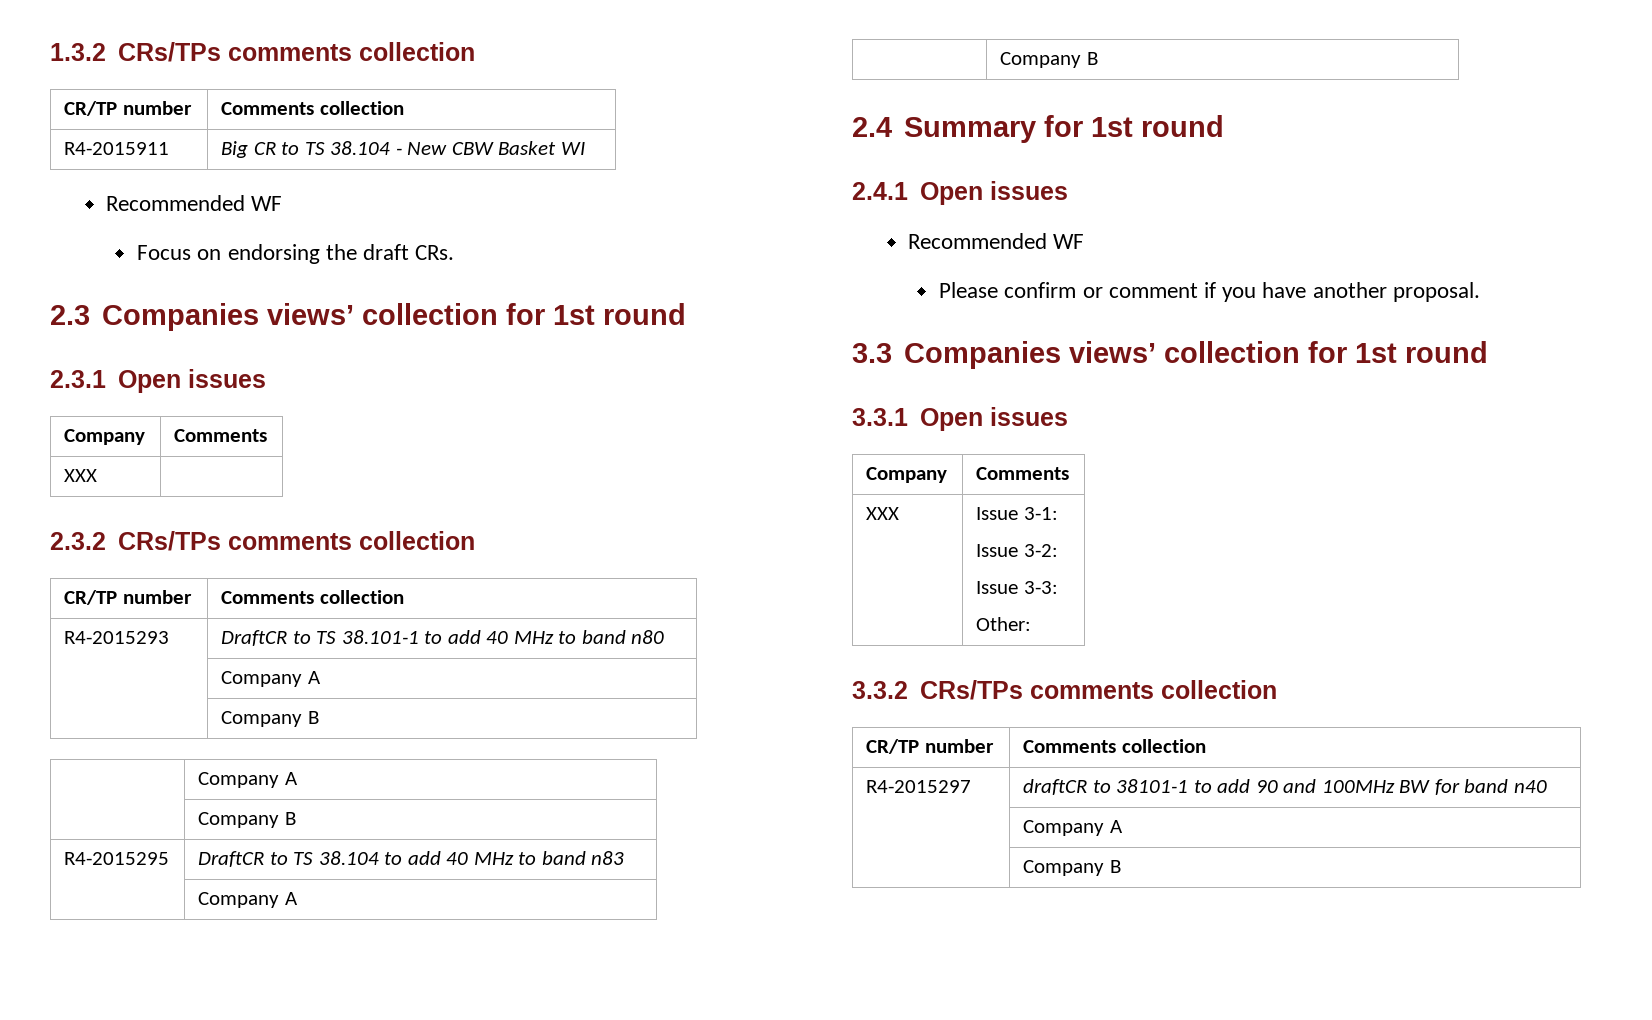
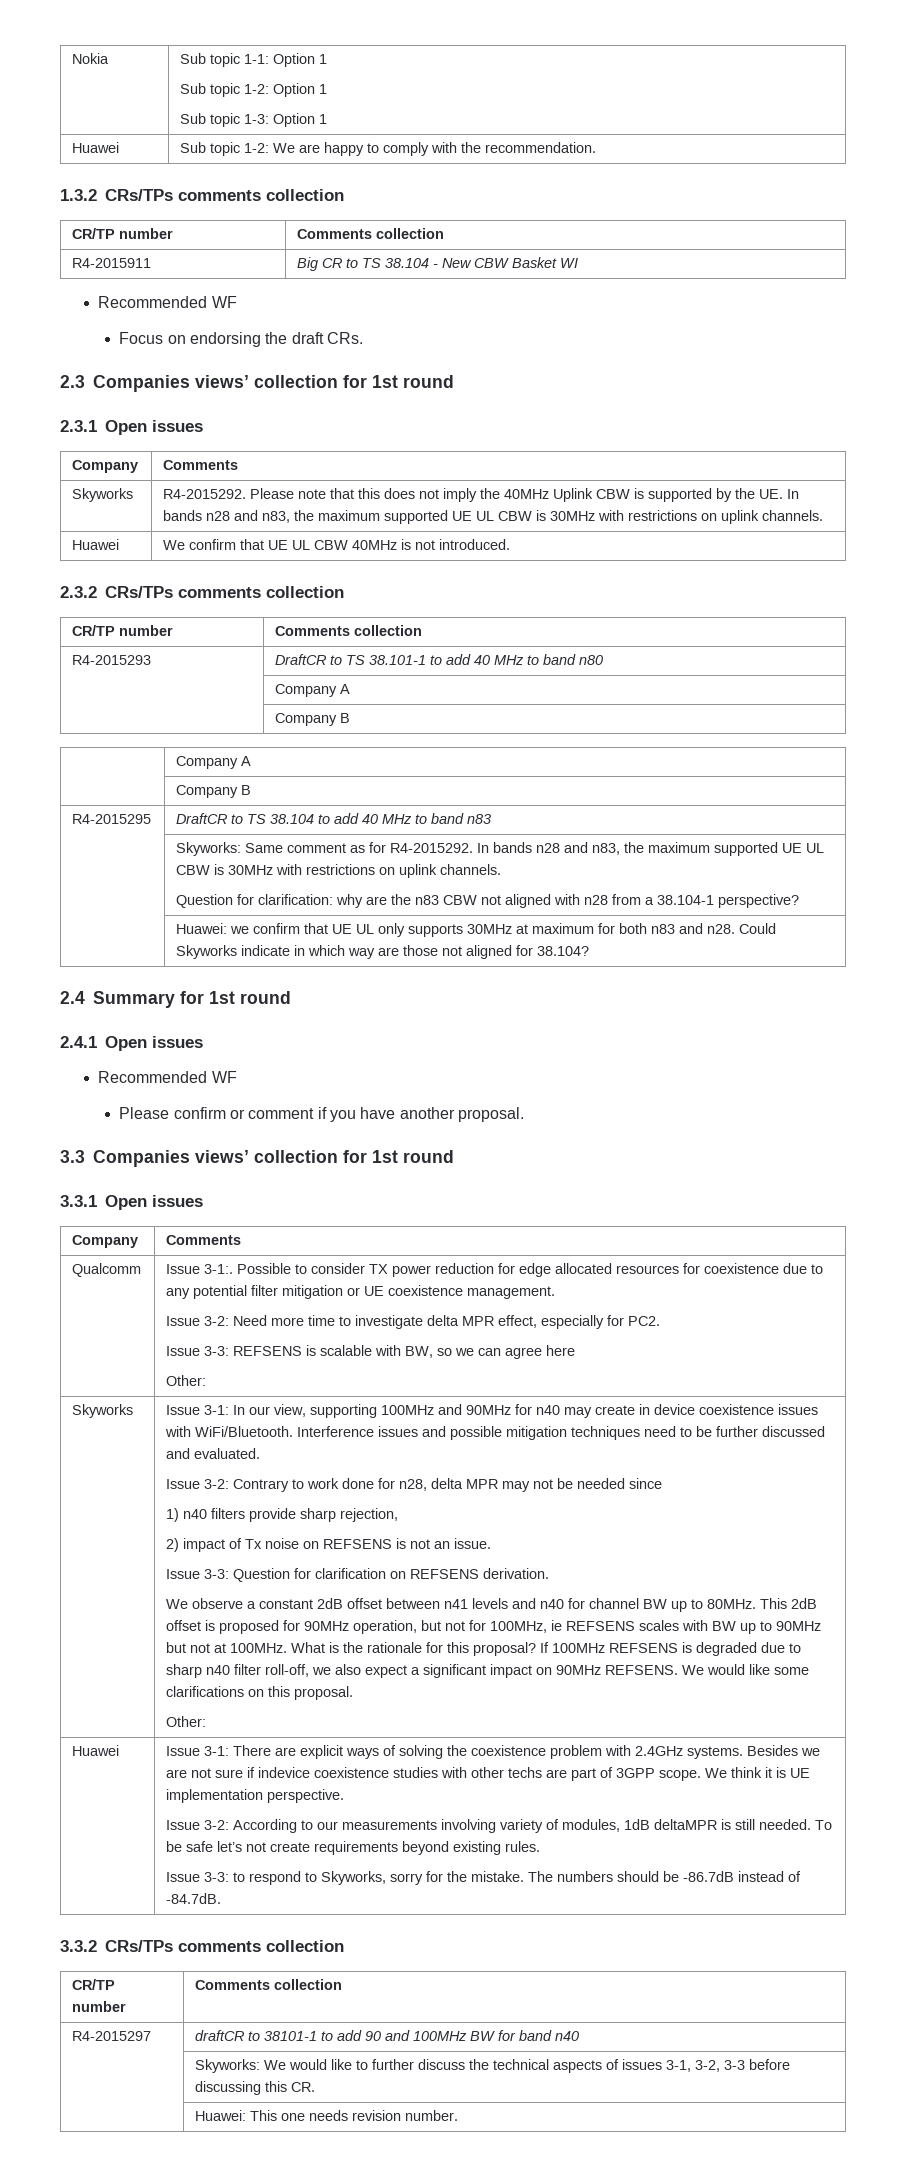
(50, 52) none -> [72,53,110,64] [180,53,328,67] [180,83,328,97] [180,113,328,127] [72,142,120,153] [180,142,597,156] Nokia | Sub topic 1-1: Option 1 // Sub topic 1-2: Option 1 // Sub topic 1-3: Option 1 // Huawei | Sub topic 1-2: We are happy to comply with the recommendation. //
[64,469,98,482] XXX | -> [72,488,134,502] [163,488,800,502] [163,510,824,524] [72,539,120,550] [163,539,511,550] Skyworks | R4-2015292. Please note that this does not imply the 40MHz Uplink CBW is supported by the UE. In bands n28 and n83, the maximum supported UE UL CBW is 30MHz with restrictions on uplink channels. // Huawei | We confirm that UE UL CBW 40MHz is not introduced.
[198,892,298,908] [1000,52,1098,68] Company A // | Company B -> [176,842,825,856] [176,864,502,878] [176,894,800,908] [176,923,777,937] [176,945,590,959] Skyworks: Same comment as for R4-2015292. In bands n28 and n83, the maximum supported UE UL CBW is 30MHz with restrictions on uplink channels. // Question for clarification: why are the n83 CBW not aligned with n28 from a 38.104-1 perspective? // | Huawei: we confirm that UE UL only supports 30MHz at maximum for both n83 and n28. Could Skyworks indicate in which way are those not aligned for 38.104?
[866,507,900,520] [976,507,1058,520] [976,544,1058,557] [976,581,1058,594] [976,617,1032,631] XXX | Issue 3-1: // Issue 3-2: // Issue 3-3: // Other: -> [72,1263,142,1277] [166,1263,824,1277] [166,1285,556,1299] [166,1315,661,1329] [166,1345,576,1359] [166,1375,207,1386] [72,1404,134,1418] [166,1404,819,1418] [165,1426,826,1440] [166,1448,261,1459] [166,1478,663,1492] [166,1508,399,1522] [166,1538,492,1552] [166,1568,550,1582] [166,1598,818,1612] [166,1620,822,1634] [166,1642,802,1656] [166,1664,810,1678] [166,1686,354,1700] [166,1716,207,1727] [72,1745,120,1756] [166,1745,821,1759] [166,1767,811,1781] [166,1789,345,1803] [166,1819,833,1833] [166,1841,541,1855] [166,1871,802,1885] [166,1893,222,1904] Qualcomm | Issue 3-1:. Possible to consider TX power reduction for edge allocated resources for coexistence due to any potential filter mitigation or UE coexistence management. // Issue 3-2: Need more time to investigate delta MPR effect, especially for PC2. // Issue 3-3: REFSENS is scalable with BW, so we can agree here // Other: // Skyworks | Issue 3-1: In our view, supporting 100MHz and 90MHz for n40 may create in device coexistence issues with WiFi/Bluetooth. Interference issues and possible mitigation techniques need to be further discussed and evaluated. // Issue 3-2: Contrary to work done for n28, delta MPR may not be needed since // 1) n40 filters provide sharp rejection, // 2) impact of Tx noise on REFSENS is not an issue. // Issue 3-3: Question for clarification on REFSENS derivation. // We observe a constant 2dB offset between n41 levels and n40 for channel BW up to 80MHz. This 2dB offset is proposed for 90MHz operation, but not for 100MHz, ie REFSENS scales with BW up to 90MHz but not at 100MHz. What is the rationale for this proposal? If 100MHz REFSENS is degraded due to sharp n40 filter roll-off, we also expect a significant impact on 90MHz REFSENS. We would like some clarifications on this proposal. // Other: // Huawei | Issue 3-1: There are explicit ways of solving the coexistence problem with 2.4GHz systems. Besides we are not sure if indevice coexistence studies with other techs are part of 3GPP scope. We think it is UE implementation perspective. // Issue 3-2: According to our measurements involving variety of modules, 1dB deltaMPR is still needed. To be safe let’s not create requirements beyond existing rules. // Issue 3-3: to respond to Skyworks, sorry for the mistake. The numbers should be -86.7dB instead of -84.7dB.
[1023,820,1123,836] [1023,860,1121,876] Company A // | Company B -> [195,2059,791,2073] [195,2081,316,2095] [195,2110,459,2121] Skyworks: We would like to further discuss the technical aspects of issues 3-1, 3-2, 3-3 before discussing this CR. // | Huawei: This one needs revision number.

